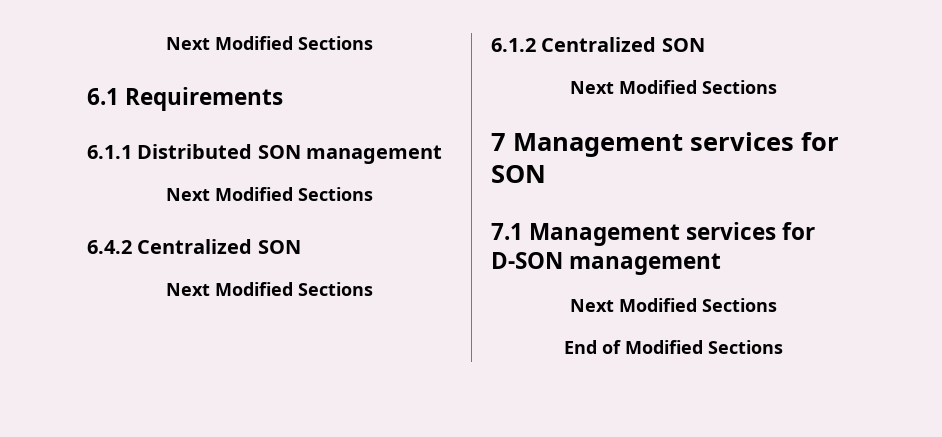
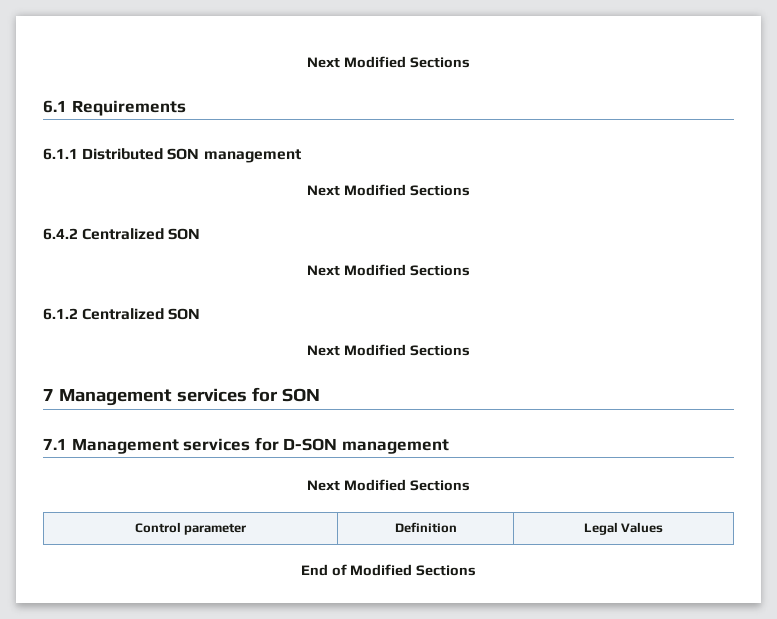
(777, 305) none -> [134,522,247,535] [394,522,457,533] [583,522,664,535] // Control parameter | Definition | Legal Values

